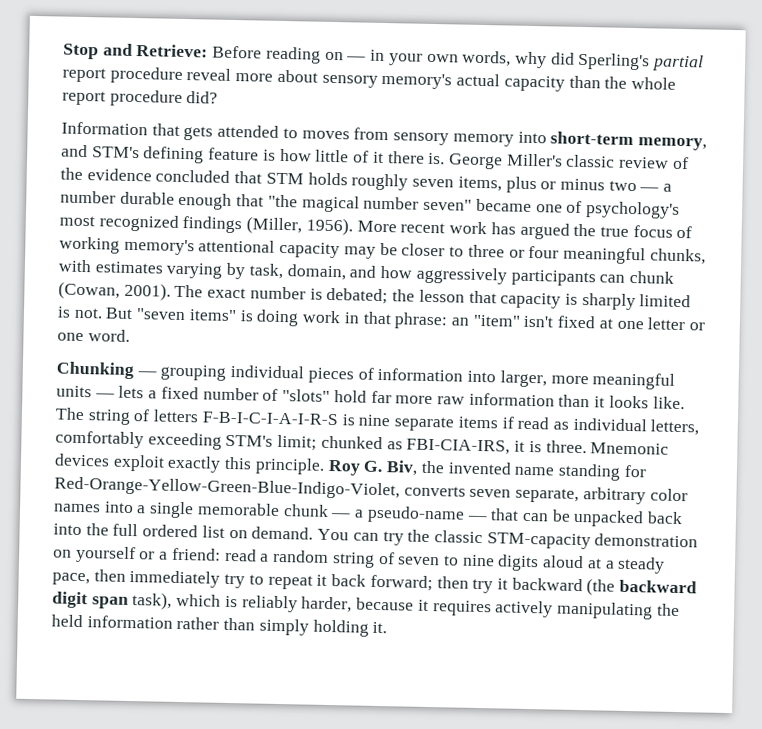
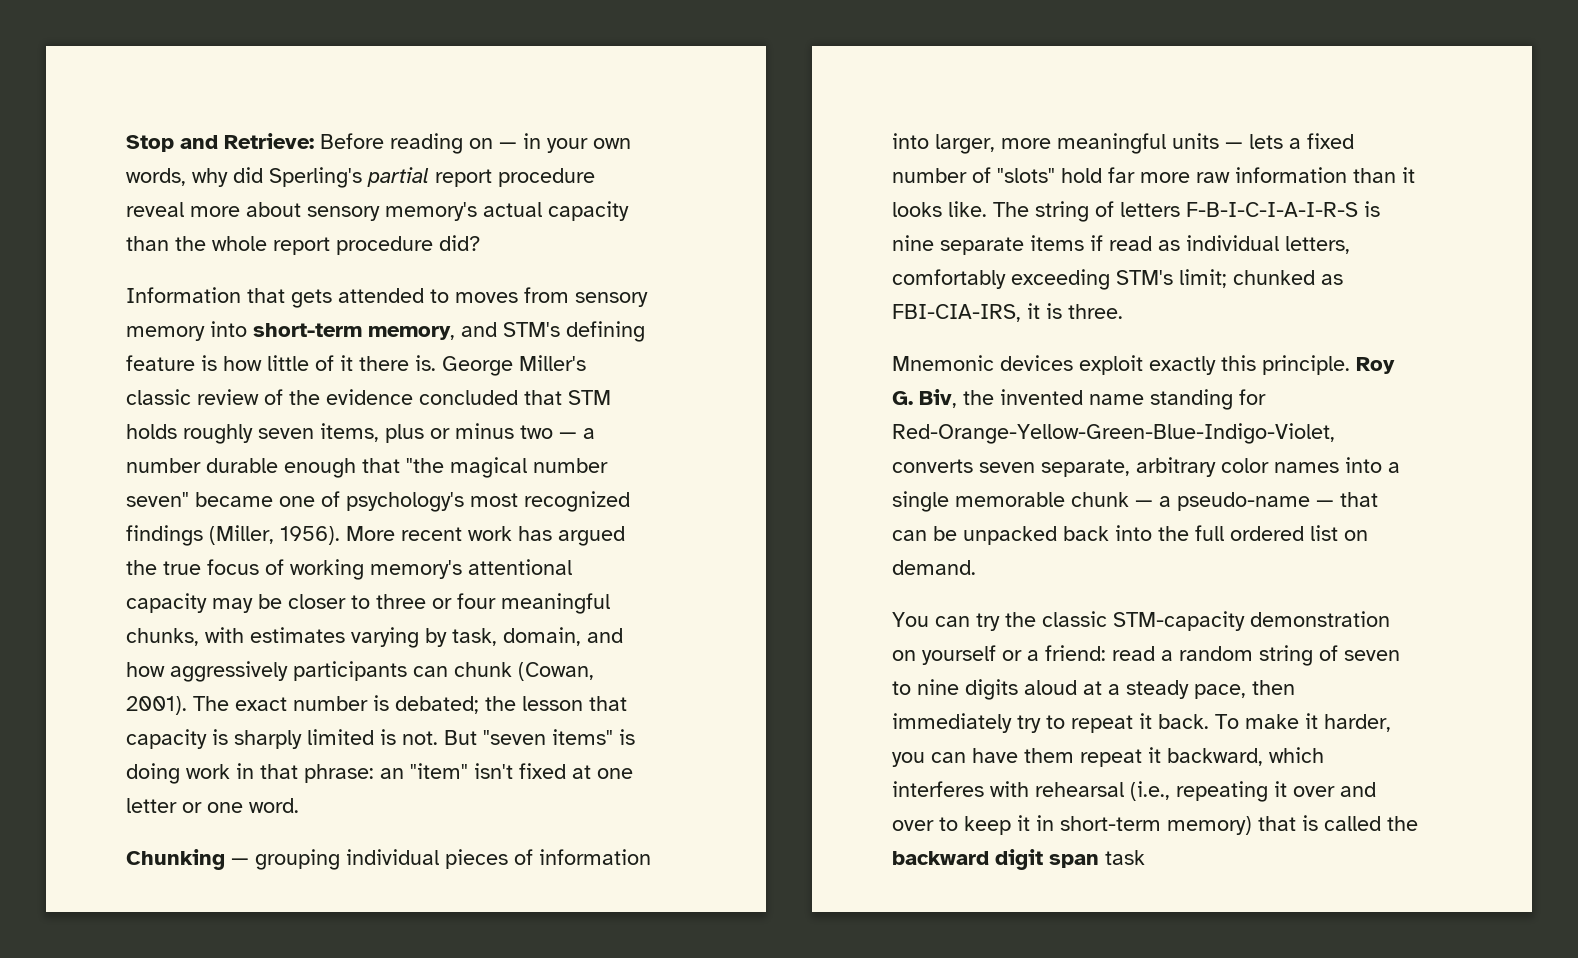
(587, 447) none -> (1123, 311) //
(314, 533) none -> (976, 567) //
[331,574,698,596] [52,591,680,620] [51,614,388,637] back forward; then try it backward (the backward digit span task), which is reliably harder, because it requires actively manipulating the held information rather than simply holding it. -> [1158,713,1391,732] [892,747,1324,767] [892,781,1376,802] [892,815,1418,835] [892,849,1145,870] back. To make it harder, you can have them repeat it backward, which interferes with rehearsal (i.e., repeating it over and over to keep it in short-term memory) that is called the backward digit span task

